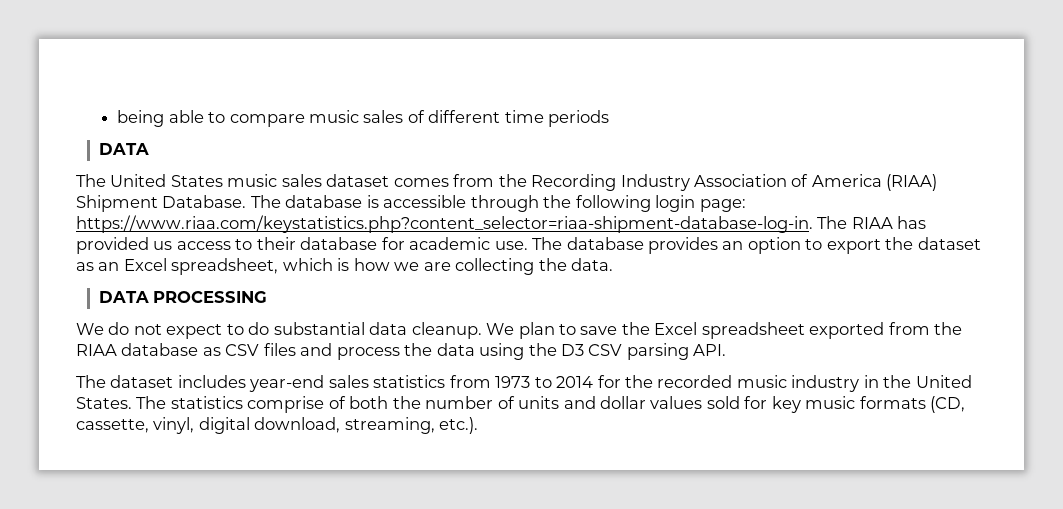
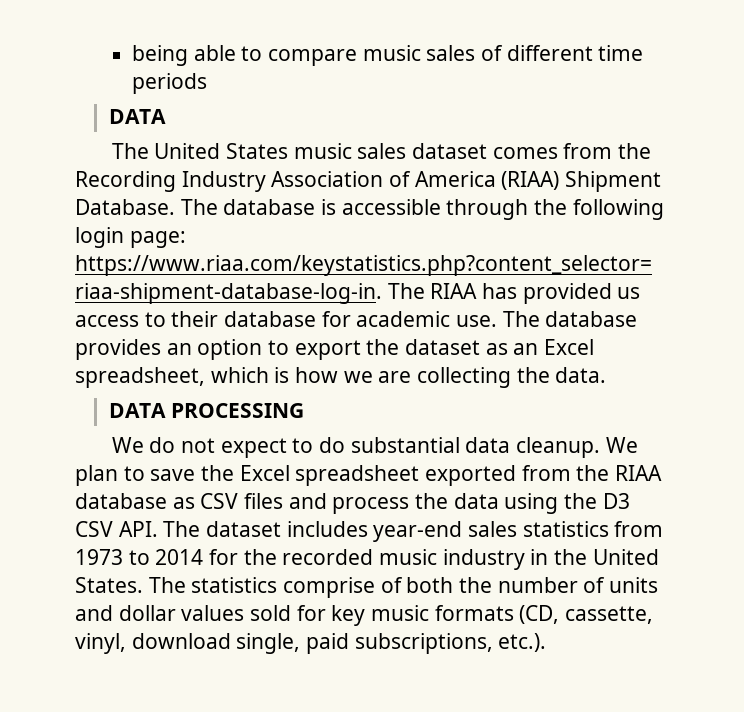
[626,343,689,360] parsing -> (113, 529) none
(727, 350) // -> (158, 529) none
[198,417,435,434] digital download, streaming, -> [131,633,493,654] download single, paid subscriptions,

